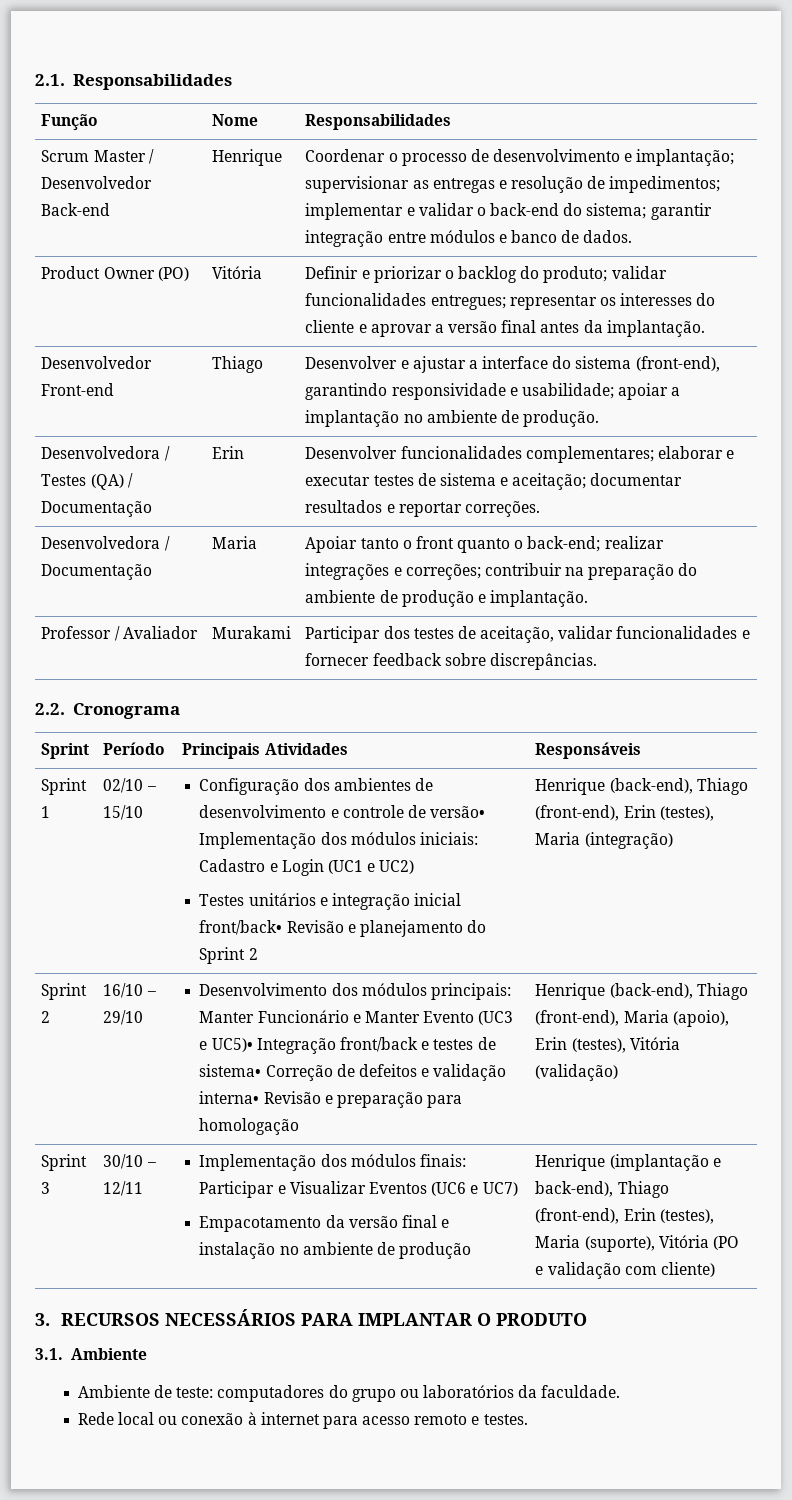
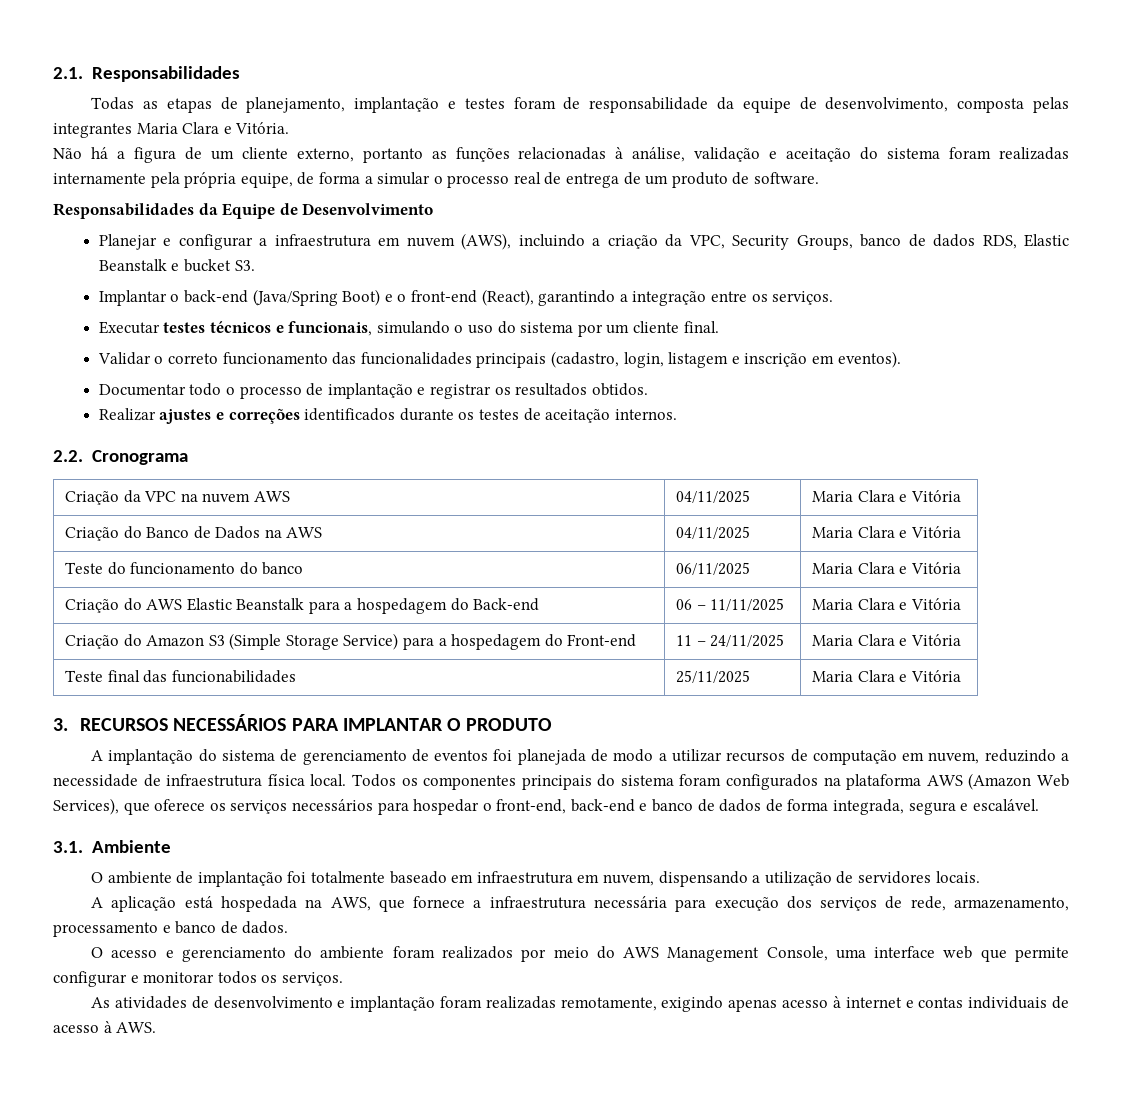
[41,114,99,131] [212,114,259,126] [305,114,452,130] [41,149,154,164] [41,176,153,189] [41,203,111,216] [212,149,283,166] [305,149,735,166] [305,176,721,193] [305,203,712,220] [305,230,633,247] [41,266,189,281] [212,266,263,279] [305,266,667,283] [305,293,716,310] [305,320,705,337] [41,356,153,369] [41,383,115,396] [212,356,264,373] [305,356,720,373] [305,383,681,400] [305,410,600,427] [41,446,170,461] [41,473,133,490] [41,501,153,517] [212,446,245,459] [305,446,735,463] [305,473,683,490] [305,500,540,517] [41,536,170,551] [41,564,153,580] [212,536,258,549] [305,536,664,553] [305,563,698,580] [305,590,589,607] [41,626,198,641] [212,626,292,639] [305,626,750,643] [305,653,597,670] [35,703,180,719] [41,743,90,759] [103,742,166,755] [182,743,348,759] [535,742,642,759] [41,778,88,795] [41,806,51,818] [103,778,156,793] [103,805,144,820] [199,778,433,795] [199,805,486,818] [199,832,478,849] [199,859,415,876] [199,893,462,910] [199,920,487,937] [199,947,258,964] [535,778,748,795] [535,805,714,821] [535,832,673,849] [41,983,88,1000] [41,1011,51,1023] [103,983,156,998] [103,1010,144,1025] [199,983,511,1000] [199,1010,514,1025] [199,1037,496,1054] [199,1064,507,1081] [199,1091,463,1108] [199,1118,300,1135] [535,983,748,1000] [535,1010,729,1027] [535,1037,680,1053] [535,1064,619,1081] [41,1154,88,1171] [41,1182,51,1194] [103,1154,156,1169] [103,1181,144,1196] [199,1154,466,1171] [199,1181,518,1198] [199,1215,450,1232] [199,1242,472,1259] [535,1154,721,1171] [535,1181,669,1198] [535,1208,714,1224] [535,1235,739,1252] [535,1262,715,1279] // Função | Nome | Responsabilidades // Scrum Master / Desenvolvedor Back-end | Henrique | Coordenar o processo de desenvolvimento e implantação; supervisionar as entregas e resolução de impedimentos; implementar e validar o back-end do sistema; garantir integração entre módulos e banco de dados. // Product Owner (PO) | Vitória | Definir e priorizar o backlog do produto; validar funcionalidades entregues; representar os interesses do cliente e aprovar a versão final antes da implantação. // Desenvolvedor Front-end | Thiago | Desenvolver e ajustar a interface do sistema (front-end), garantindo responsividade e usabilidade; apoiar a implantação no ambiente de produção. // Desenvolvedora / Testes (QA) / Documentação | Erin | Desenvolver funcionalidades complementares; elaborar e executar testes de sistema e aceitação; documentar resultados e reportar correções. // Desenvolvedora / Documentação | Maria | Apoiar tanto o front quanto o back-end; realizar integrações e correções; contribuir na preparação do ambiente de produção e implantação. // Professor / Avaliador | Murakami | Participar dos testes de aceitação, validar funcionalidades e fornecer feedback sobre discrepâncias. // 2.2. Cronograma // Sprint | Período | Principais Atividades | Responsáveis // Sprint 1 | 02/10 – 15/10 | Configuração dos ambientes de desenvolvimento e controle de versão• Implementação dos módulos iniciais: Cadastro e Login (UC1 e UC2) // Testes unitários e integração inicial front/back• Revisão e planejamento do Sprint 2 | Henrique (back-end), Thiago (front-end), Erin (testes), Maria (integração) // Sprint 2 | 16/10 – 29/10 | Desenvolvimento dos módulos principais: Manter Funcionário e Manter Evento (UC3 e UC5)• Integração front/back e testes de sistema• Correção de defeitos e validação interna• Revisão e preparação para homologação | Henrique (back-end), Thiago (front-end), Maria (apoio), Erin (testes), Vitória (validação) // Sprint 3 | 30/10 – 12/11 | Implementação dos módulos finais: Participar e Visualizar Eventos (UC6 e UC7) // Empacotamento da versão final e instalação no ambiente de produção | Henrique (implantação e back-end), Thiago (front-end), Erin (testes), Maria (suporte), Vitória (PO e validação com cliente) -> [91,97,1069,113] [53,122,290,138] [53,147,1070,163] [53,172,820,188] [53,203,434,219] [98,233,1069,250] [98,259,255,272] [98,289,834,306] [98,321,719,337] [97,351,901,368] [98,383,648,399] [98,408,677,424] [53,450,188,465] [64,490,290,505] [675,490,750,503] [811,490,961,502] [64,526,323,541] [675,526,750,539] [811,526,961,538] [64,562,304,575] [675,562,750,575] [811,562,961,574] [64,598,540,614] [675,598,785,611] [811,598,961,610] [64,633,637,650] [675,634,785,647] [811,634,961,646] [64,670,296,683] [675,670,750,683] [811,670,961,682] // Todas as etapas de planejamento, implantação e testes foram de responsabilidade da equipe de desenvolvimento, composta pelas integrantes Maria Clara e Vitória. // Não há a figura de um cliente externo, portanto as funções relacionadas à análise, validação e aceitação do sistema foram realizadas internamente pela própria equipe, de forma a simular o processo real de entrega de um produto de software. // Responsabilidades da Equipe de Desenvolvimento // Planejar e configurar a infraestrutura em nuvem (AWS), incluindo a criação da VPC, Security Groups, banco de dados RDS, Elastic Beanstalk e bucket S3. // Implantar o back-end (Java/Spring Boot) e o front-end (React), garantindo a integração entre os serviços. // Executar testes técnicos e funcionais, simulando o uso do sistema por um cliente final. // Validar o correto funcionamento das funcionalidades principais (cadastro, login, listagem e inscrição em eventos). // Documentar todo o processo de implantação e registrar os resultados obtidos. // Realizar ajustes e correções identificados durante os testes de aceitação internos. // 2.2. Cronograma // Criação da VPC na nuvem AWS | 04/11/2025 | Maria Clara e Vitória // Criação do Banco de Dados na AWS | 04/11/2025 | Maria Clara e Vitória // Teste do funcionamento do banco | 06/11/2025 | Maria Clara e Vitória // Criação do AWS Elastic Beanstalk para a hospedagem do Back-end | 06 – 11/11/2025 | Maria Clara e Vitória // Criação do Amazon S3 (Simple Storage Service) para a hospedagem do Front-end | 11 – 24/11/2025 | Maria Clara e Vitória // Teste final das funcionabilidades | 25/11/2025 | Maria Clara e Vitória
[35,1348,147,1360] [77,1385,621,1402] [77,1412,528,1429] 3.1. Ambiente // Ambiente de teste: computadores do grupo ou laboratórios da faculdade. // Rede local ou conexão à internet para acesso remoto e testes. -> [91,749,1070,765] [53,773,1069,790] [53,798,1039,815] [53,840,171,853] [91,871,980,887] [91,896,1069,912] [53,921,289,937] [91,946,1069,962] [53,971,343,987] [91,996,1069,1012] [53,1021,157,1033] A implantação do sistema de gerenciamento de eventos foi planejada de modo a utilizar recursos de computação em nuvem, reduzindo a necessidade de infraestrutura física local. Todos os componentes principais do sistema foram configurados na plataforma AWS (Amazon Web Services), que oferece os serviços necessários para hospedar o front-end, back-end e banco de dados de forma integrada, segura e escalável. // 3.1. Ambiente // O ambiente de implantação foi totalmente baseado em infraestrutura em nuvem, dispensando a utilização de servidores locais. // A aplicação está hospedada na AWS, que fornece a infraestrutura necessária para execução dos serviços de rede, armazenamento, processamento e banco de dados. // O acesso e gerenciamento do ambiente foram realizados por meio do AWS Management Console, uma interface web que permite configurar e monitorar todos os serviços. // As atividades de desenvolvimento e implantação foram realizadas remotamente, exigindo apenas acesso à internet e contas individuais de acesso à AWS.

